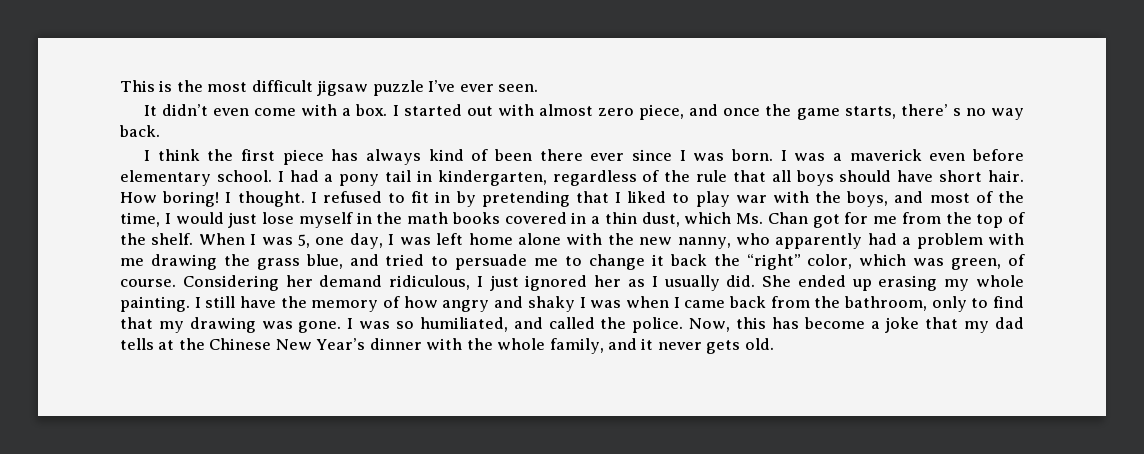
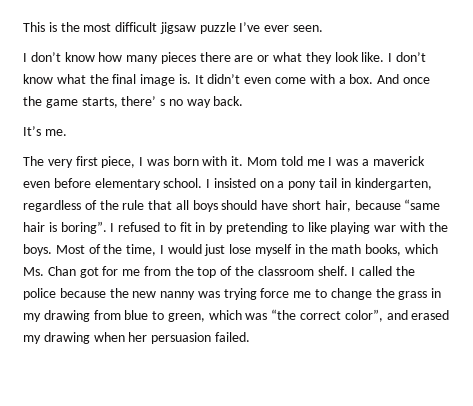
(539, 88) none -> [23,52,426,64] [23,74,191,86] I don’t know how many pieces there are or what they look like. I don’t know what the final image is.
[392,104,719,120] I started out with almost zero piece, and -> [377,74,400,84] And
[143,149,773,165] I think the first piece has always kind of been there ever since I was born. -> [23,126,67,136] [23,156,325,168] It’s me. // The very first piece, I was born with it. Mom told me
[289,170,319,182] had -> [213,178,274,188] insisted on
[988,170,1025,182] [120,191,305,207] hair. How boring! I thought. -> [324,199,441,212] [23,221,107,234] hair, because “same hair is boring”.
[575,191,970,207] that I liked to play war with the boys, and most -> [291,222,448,234] [23,244,85,256] to like playing war with the boys. Most
[451,212,680,227] books covered in a thin dust, -> [365,244,402,256] books,
[151,233,1024,249] [120,254,1025,270] [120,275,1025,291] [120,296,1024,312] [120,317,1025,333] [120,338,774,354] shelf. When I was 5, one day, I was left home alone with the new nanny, who apparently had a problem with me drawing the grass blue, and tried to persuade me to change it back the “right” color, which was green, of course. Considering her demand ridiculous, I just ignored her as I usually did. She ended up erasing my whole painting. I still have the memory of how angry and shaky I was when I came back from the bathroom, only to find that my drawing was gone. I was so humiliated, and called the police. Now, this has become a joke that my dad tells at the Chinese New Year’s dinner with the whole family, and it never gets old. -> [257,266,415,276] [23,288,442,300] [23,309,450,322] [23,332,250,344] classroom shelf. I called the police because the new nanny was trying force me to change the grass in my drawing from blue to green, which was “the correct color”, and erased my drawing when her persuasion failed.

